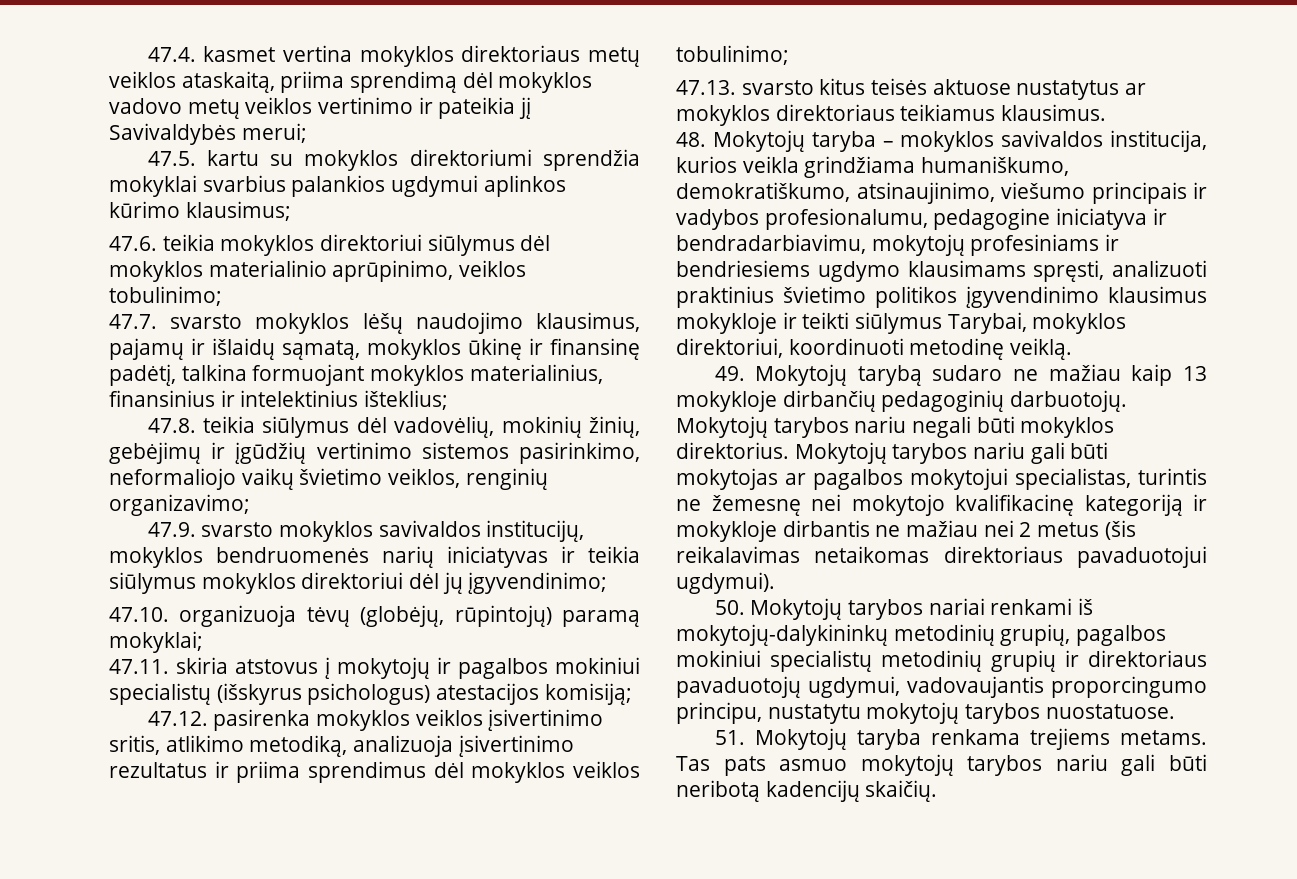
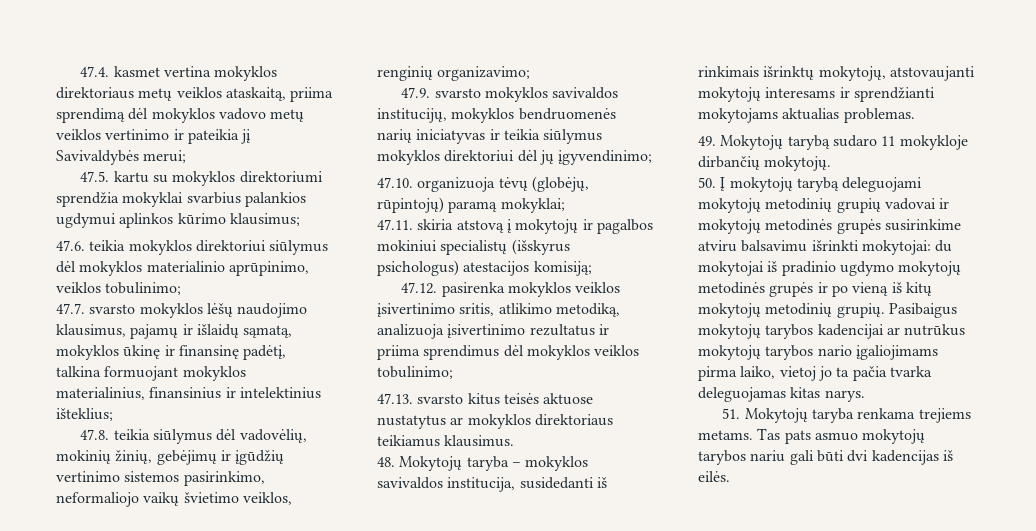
[234,659,318,674] atstovus -> [456,220,504,233] atstovą
[676,156,1070,178] [676,182,1207,204] [676,208,1167,230] [676,234,1120,256] [676,260,1207,282] [676,286,1207,308] [676,312,1127,334] [676,338,1073,360] [714,364,1207,386] [676,390,1128,412] [676,416,1115,438] [676,442,1109,464] [676,468,1207,490] [676,494,1207,516] [676,520,1136,542] [676,546,1207,568] [676,572,775,594] [714,598,1093,620] [676,624,1167,646] [676,650,1207,672] [676,676,1207,698] [676,702,1175,724] kurios veikla grindžiama humaniškumo, demokratiškumo, atsinaujinimo, viešumo principais ir vadybos profesionalumu, pedagogine iniciatyva ir bendradarbiavimu, mokytojų profesiniams ir bendriesiems ugdymo klausimams spręsti, analizuoti praktinius švietimo politikos įgyvendinimo klausimus mokykloje ir teikti siūlymus Tarybai, mokyklos direktoriui, koordinuoti metodinę veiklą. // 49. Mokytojų tarybą sudaro ne mažiau kaip 13 mokykloje dirbančių pedagoginių darbuotojų. Mokytojų tarybos nariu negali būti mokyklos direktorius. Mokytojų tarybos nariu gali būti mokytojas ar pagalbos mokytojui specialistas, turintis ne žemesnę nei mokytojo kvalifikacinę kategoriją ir mokykloje dirbantis ne mažiau nei 2 metus (šis reikalavimas netaikomas direktoriaus pavaduotojui ugdymui). // 50. Mokytojų tarybos nariai renkami iš mokytojų-dalykininkų metodinių grupių, pagalbos mokiniui specialistų metodinių grupių ir direktoriaus pavaduotojų ugdymui, vadovaujantis proporcingumo principu, nustatytu mokytojų tarybos nuostatuose. -> [519,477,607,489] [698,66,975,81] [698,87,935,102] [698,108,915,123] [698,135,968,150] [698,156,832,171] [698,177,923,192] [698,198,950,213] [698,219,961,234] [698,240,953,255] [698,261,962,276] [698,282,932,297] [698,303,957,318] [698,324,966,339] [698,345,938,360] [698,366,932,381] [698,387,865,402] susidedanti iš rinkimais išrinktų mokytojų, atstovaujanti mokytojų interesams ir sprendžianti mokytojams aktualias problemas. // 49. Mokytojų tarybą sudaro 11 mokykloje dirbančių mokytojų. // 50. Į mokytojų tarybą deleguojami mokytojų metodinių grupių vadovai ir mokytojų metodinės grupės susirinkime atviru balsavimu išrinkti mokytojai: du mokytojai iš pradinio ugdymo mokytojų metodinės grupės ir po vieną iš kitų mokytojų metodinių grupių. Pasibaigus mokytojų tarybos kadencijai ar nutrūkus mokytojų tarybos nario įgaliojimams pirma laiko, vietoj jo ta pačia tvarka deleguojamas kitas narys.
[676,780,938,802] neribotą kadencijų skaičių. -> [847,450,953,465] [698,471,730,482] dvi kadencijas iš eilės.

